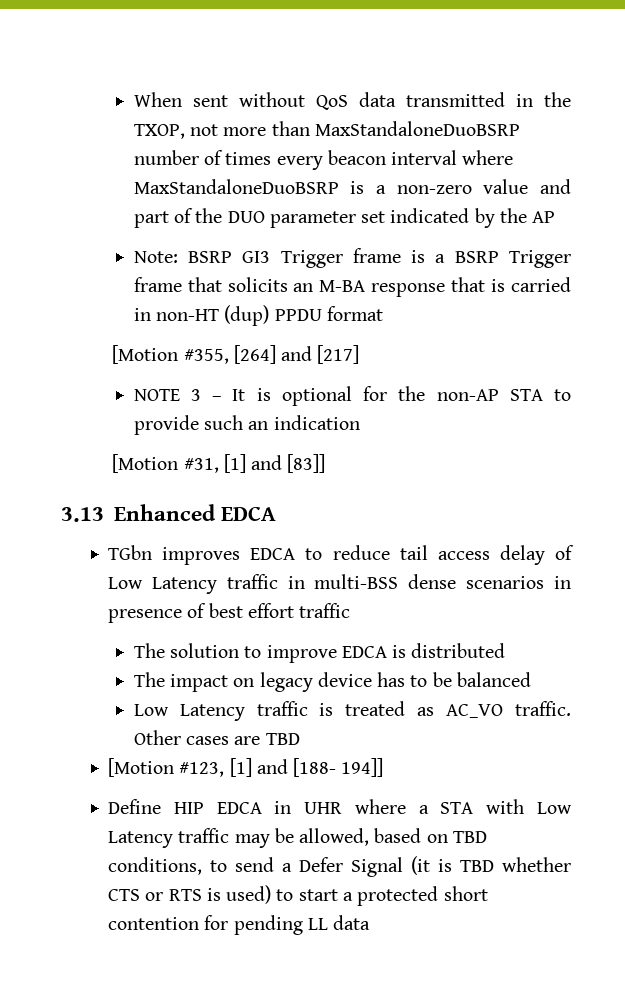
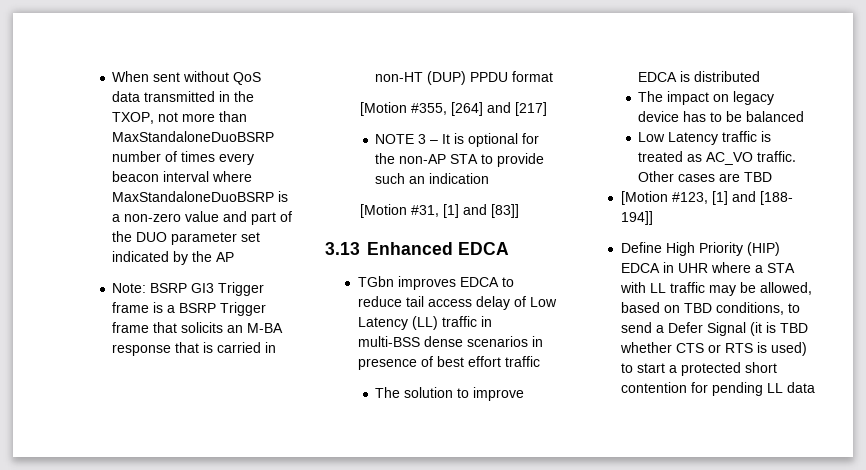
[224,305,270,326] (dup) -> [427,71,467,85] (DUP)
(217, 585) none -> [411,316,438,330] (LL)
[173,802,204,814] HIP -> [665,242,780,256] High Priority (HIP)
[537,802,572,814] [108,831,174,848] Low Latency -> [649,283,666,293] LL

